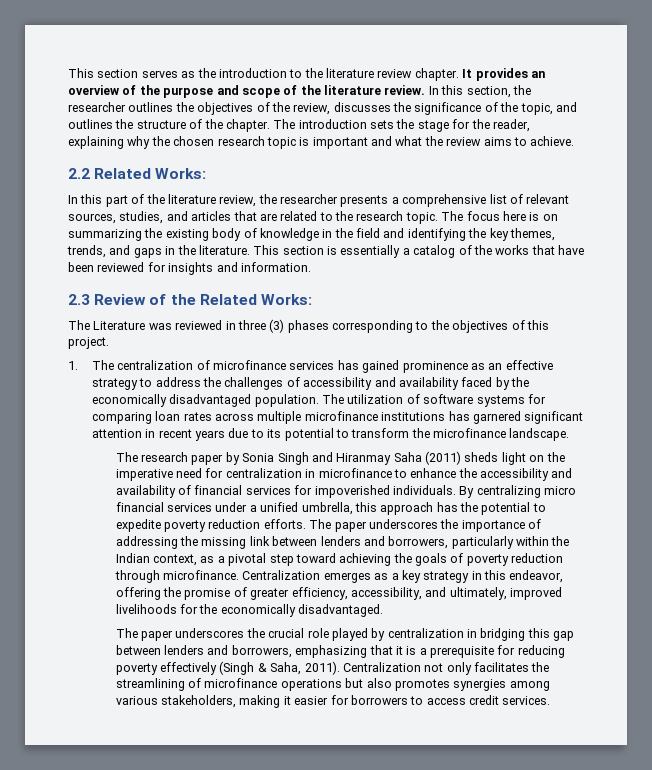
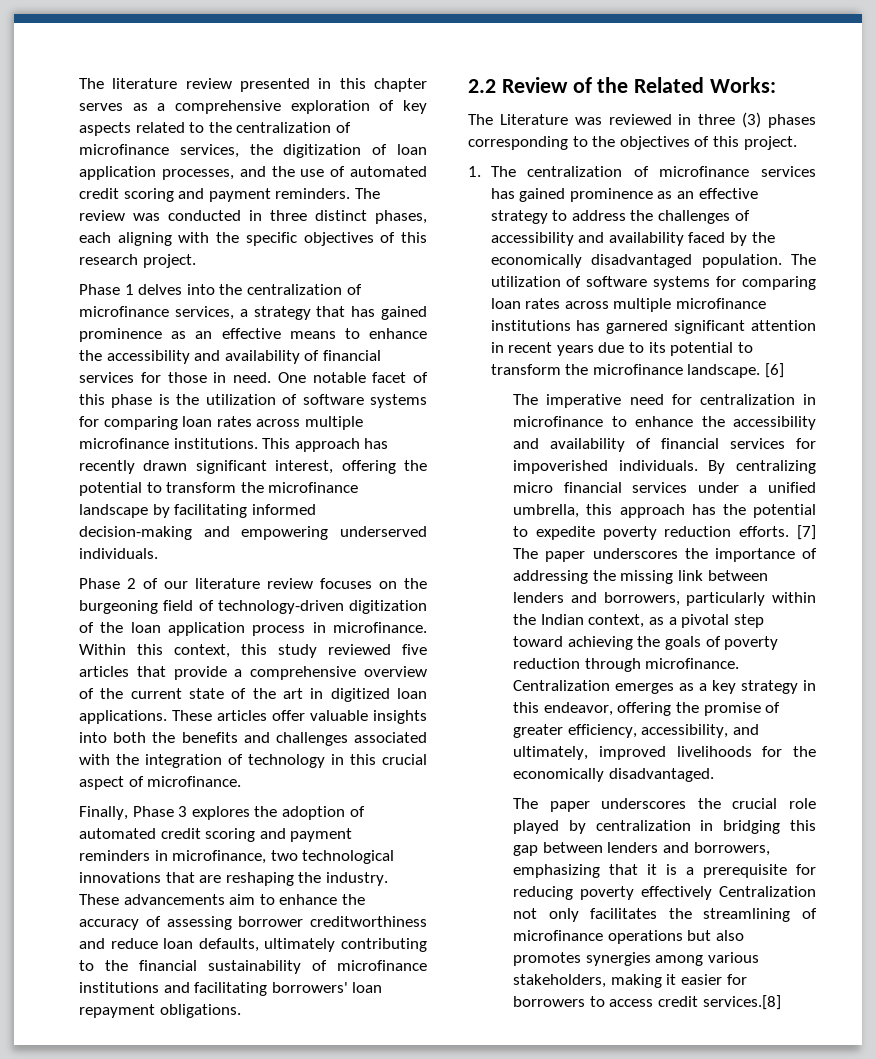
[68,68,545,81] [68,85,531,98] [68,102,577,115] [68,119,530,132] [68,136,575,149] [68,168,207,179] [68,194,570,207] [68,211,558,224] [68,228,555,241] [67,245,584,258] [68,262,311,275] [68,294,90,305] This section serves as the introduction to the literature review chapter. It provides an overview of the purpose and scope of the literature review. In this section, the researcher outlines the objectives of the review, discusses the significance of the topic, and outlines the structure of the chapter. The introduction sets the stage for the reader, explaining why the chosen research topic is important and what the review aims to achieve. // 2.2 Related Works: // In this part of the literature review, the researcher presents a comprehensive list of relevant sources, studies, and articles that are related to the research topic. The focus here is on summarizing the existing body of knowledge in the field and identifying the key themes, trends, and gaps in the literature. This section is essentially a catalog of the works that have been reviewed for insights and information. // 2.3 -> [79,78,427,92] [79,100,427,114] [79,122,351,136] [79,144,428,158] [79,166,427,180] [79,188,380,202] [79,210,427,224] [79,232,428,246] [79,254,196,268] [79,284,362,295] [79,306,427,320] [79,328,427,342] [79,350,381,364] [79,372,428,383] [79,394,427,408] [79,416,363,430] [79,438,389,452] [79,460,427,474] [79,482,359,496] [79,504,316,518] [79,526,428,540] [79,548,158,559] [79,578,427,589] [79,600,427,614] [79,622,427,636] [79,644,427,658] [79,666,428,680] [79,688,428,702] [79,710,427,724] [79,732,427,746] [79,754,427,768] [79,776,242,790] [79,806,365,820] [79,828,353,842] [79,850,395,864] [79,872,388,886] [79,894,365,905] [79,916,427,930] [79,938,427,952] [79,960,427,974] [79,982,383,996] [79,1004,241,1018] [468,79,496,93] The literature review presented in this chapter serves as a comprehensive exploration of key aspects related to the centralization of microfinance services, the digitization of loan application processes, and the use of automated credit scoring and payment reminders. The review was conducted in three distinct phases, each aligning with the specific objectives of this research project. // Phase 1 delves into the centralization of microfinance services, a strategy that has gained prominence as an effective means to enhance the accessibility and availability of financial services for those in need. One notable facet of this phase is the utilization of software systems for comparing loan rates across multiple microfinance institutions. This approach has recently drawn significant interest, offering the potential to transform the microfinance landscape by facilitating informed decision-making and empowering underserved individuals. // Phase 2 of our literature review focuses on the burgeoning field of technology-driven digitization of the loan application process in microfinance. Within this context, this study reviewed five articles that provide a comprehensive overview of the current state of the art in digitized loan applications. These articles offer valuable insights into both the benefits and challenges associated with the integration of technology in this crucial aspect of microfinance. // Finally, Phase 3 explores the adoption of automated credit scoring and payment reminders in microfinance, two technological innovations that are reshaping the industry. These advancements aim to enhance the accuracy of assessing borrower creditworthiness and reduce loan defaults, ultimately contributing to the financial sustainability of microfinance institutions and facilitating borrowers' loan repayment obligations. // 2.2
[115,451,565,465] // The research paper by Sonia Singh and Hiranmay Saha (2011) sheds light on the -> [764,363,784,378] [513,394,539,405] [6] // The
(306, 524) none -> [797,525,816,540] [7]
[219,661,340,675] (Singh & Saha, 2011). -> (713, 893) none
[502,696,551,705] services. -> [702,995,781,1010] services.[8]

